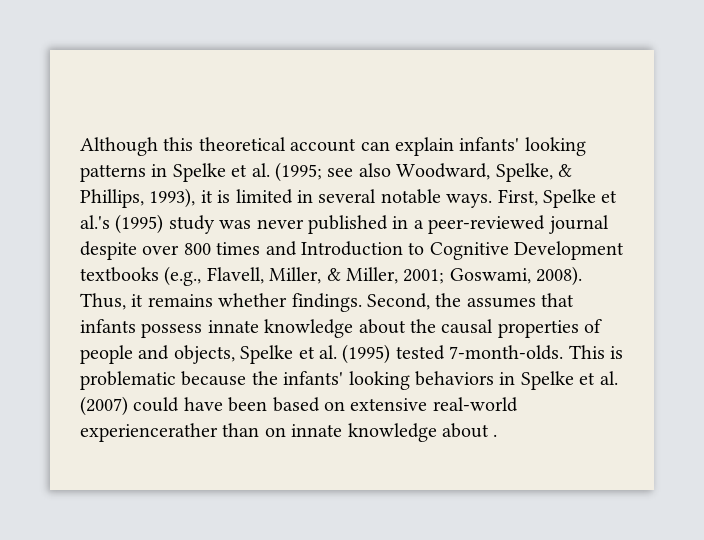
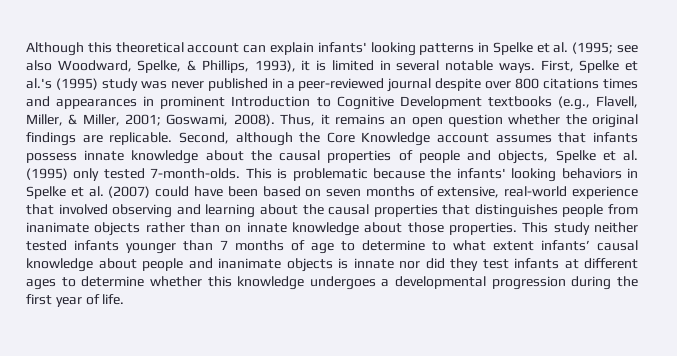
(211, 249) none -> [543,78,600,89] citations
(297, 248) none -> [56,96,226,109] appearances in prominent
[218,293,462,312] whether findings. Second, the -> [390,114,638,128] [26,132,490,146] an open question whether the original findings are replicable. Second, although the Core Knowledge account
(391, 354) none -> [73,168,100,181] only
[350,397,518,412] [80,423,218,442] extensive real-world experiencerather -> [326,186,638,199] [26,204,638,218] [26,222,185,236] seven months of extensive, real-world experience that involved observing and learning about the causal properties that distinguishes people from inanimate objects rather
[493,434,498,437] . -> [407,222,638,235] [26,240,638,254] [26,258,638,272] [26,276,638,290] [26,294,125,307] those properties. This study neither tested infants younger than 7 months of age to determine to what extent infants’ causal knowledge about people and inanimate objects is innate nor did they test infants at different ages to determine whether this knowledge undergoes a developmental progression during the first year of life.

